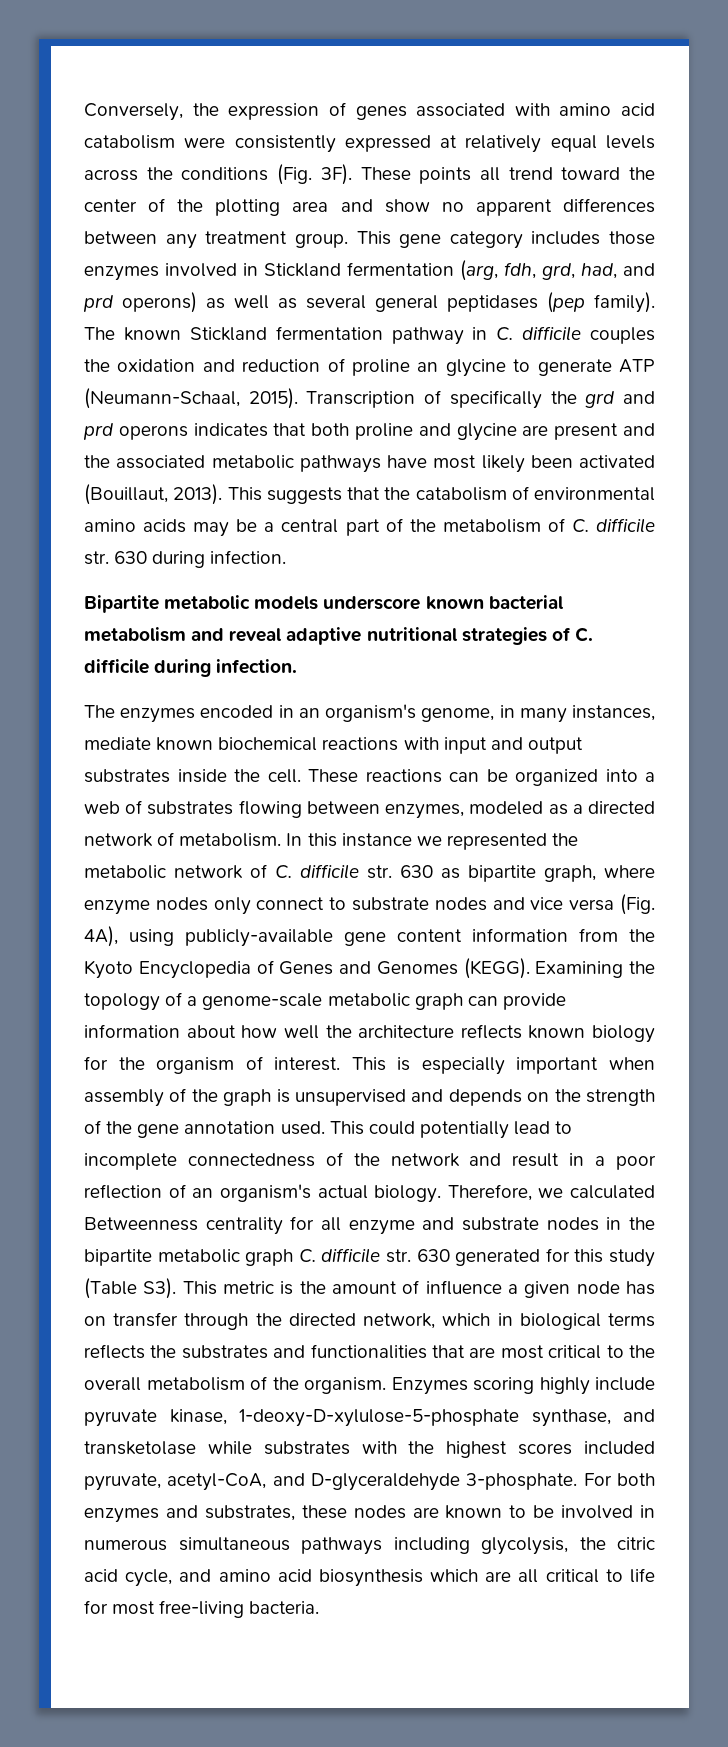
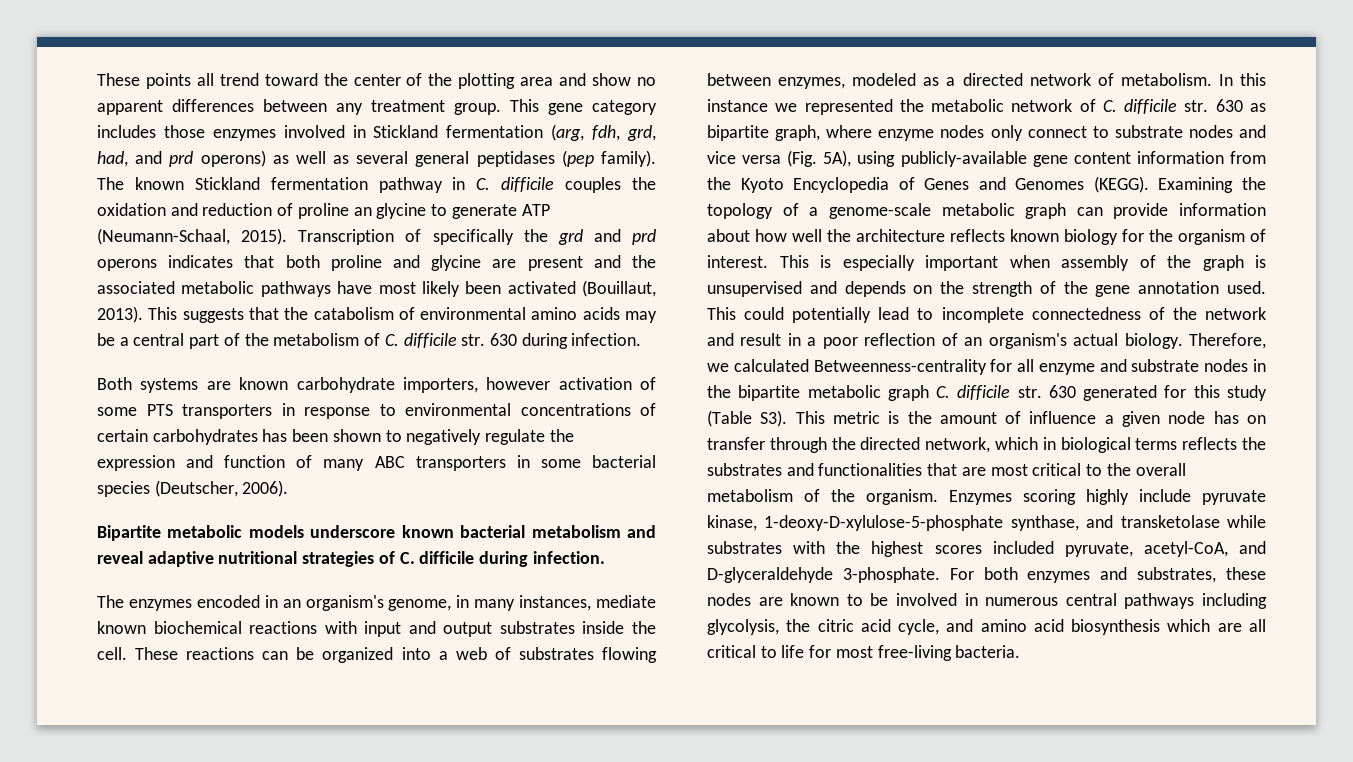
[84,102,655,121] [84,135,655,153] [84,164,352,185] Conversely, the expression of genes associated with amino acid catabolism were consistently expressed at relatively equal levels across the conditions (Fig. 3F). -> (97, 79) none
(287, 557) none -> [97,377,656,393] [97,403,656,419] [97,429,574,445] [97,455,656,471] [97,480,289,497] // Both systems are known carbohydrate importers, however activation of some PTS transporters in response to environmental concentrations of certain carbohydrates has been shown to negatively regulate the expression and function of many ABC transporters in some bacterial species (Deutscher, 2006).
[84,926,118,947] 4A), -> [823,150,852,167] 5A),
[84,1217,283,1235] Betweenness centrality -> [813,359,987,375] Betweenness-centrality
[178,1537,290,1551] simultaneous -> [1065,593,1117,606] central

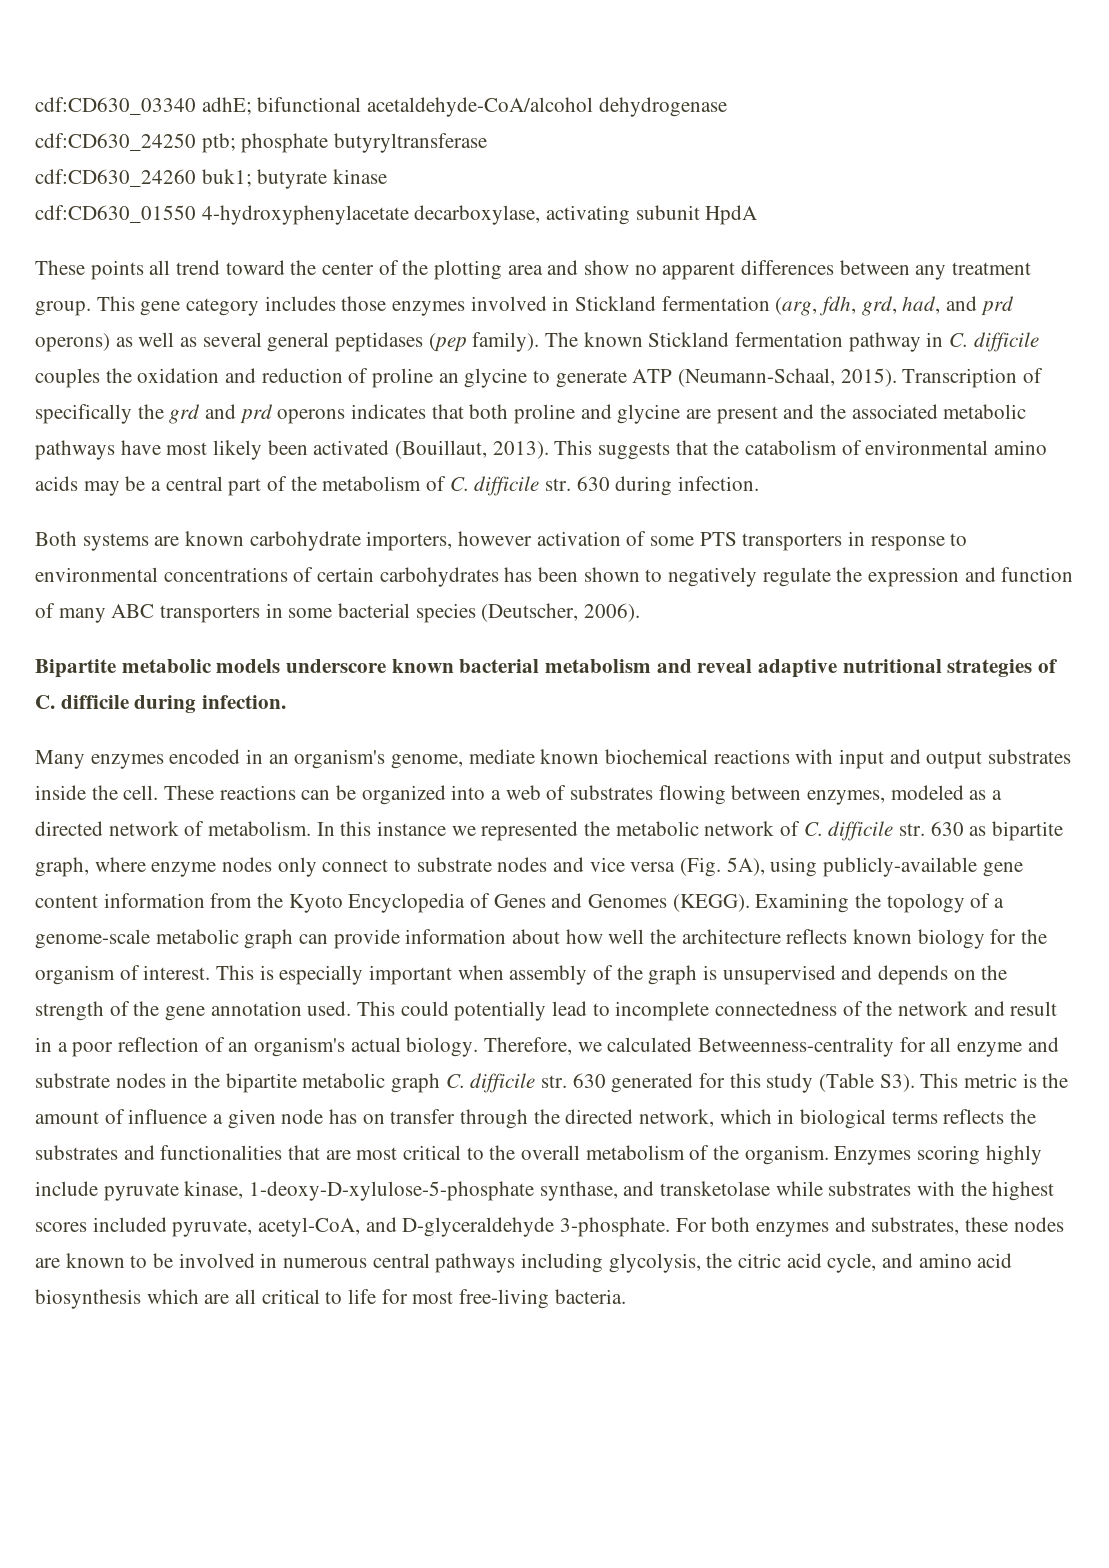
(97, 79) none -> [35,97,727,117] [35,133,488,153] [35,169,388,189] [35,205,758,225] cdf:CD630_03340 adhE; bifunctional acetaldehyde-CoA/alcohol dehydrogenase // cdf:CD630_24250 ptb; phosphate butyryltransferase // cdf:CD630_24260 buk1; butyrate kinase // cdf:CD630_01550 4-hydroxyphenylacetate decarboxylase, activating subunit HpdA //
[97,595,124,608] The -> [35,750,85,769] Many
[456,595,592,611] in many instances, -> (464, 761) none

